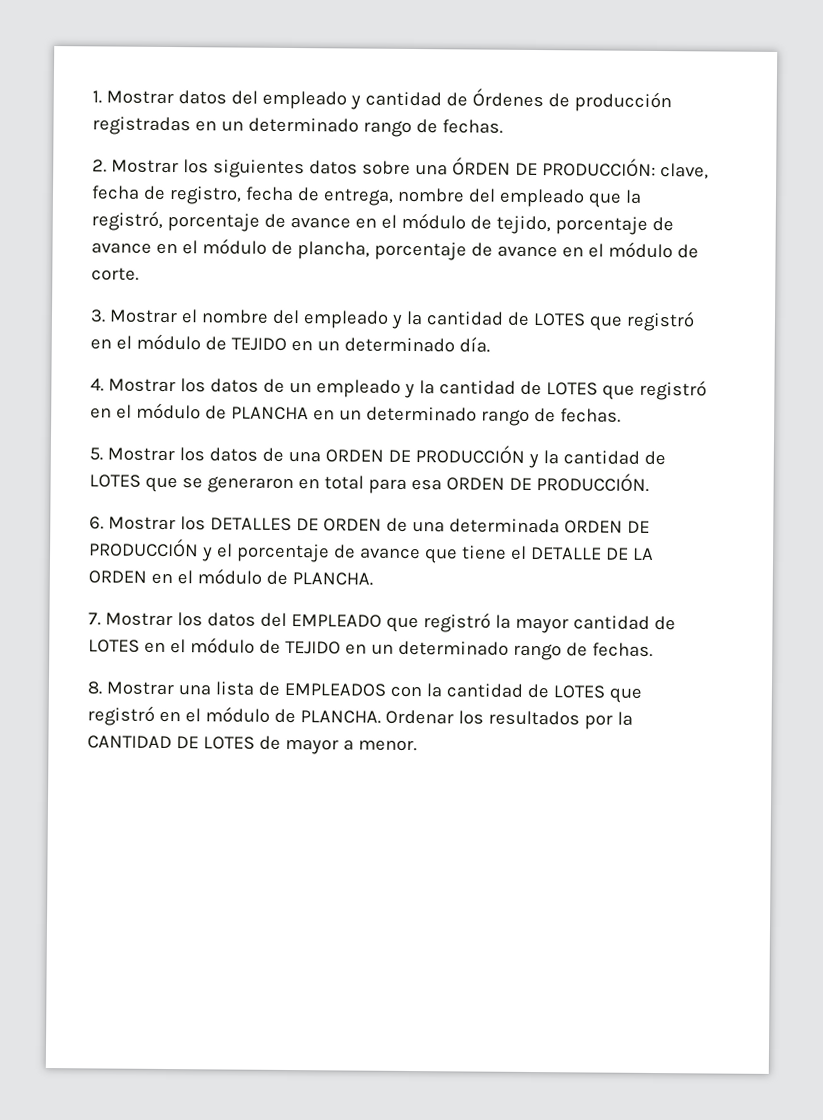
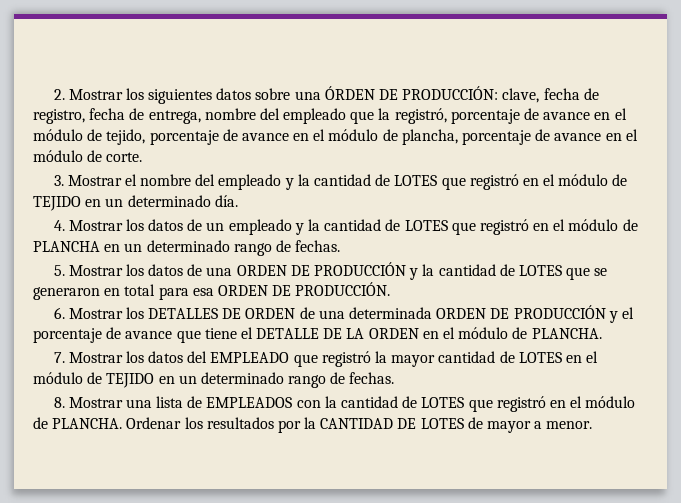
[92,88,672,113] [92,116,503,137] 1. Mostrar datos del empleado y cantidad de Órdenes de producción registradas en un determinado rango de fechas. // -> (53, 94) none

